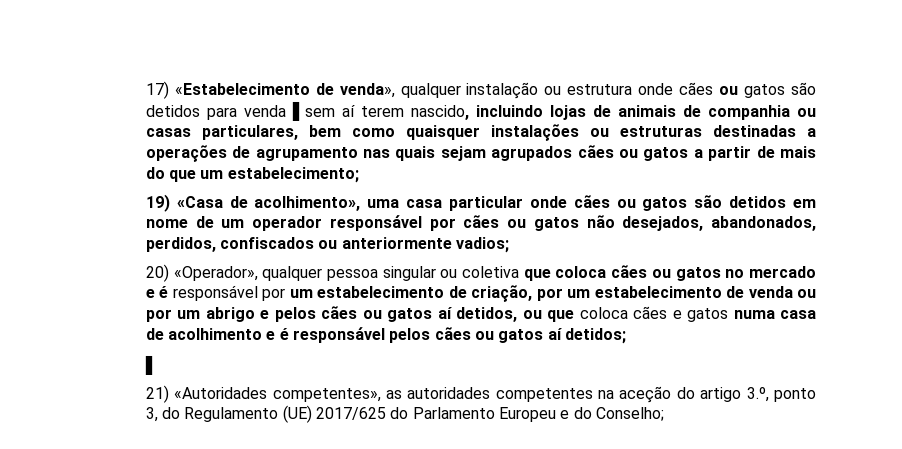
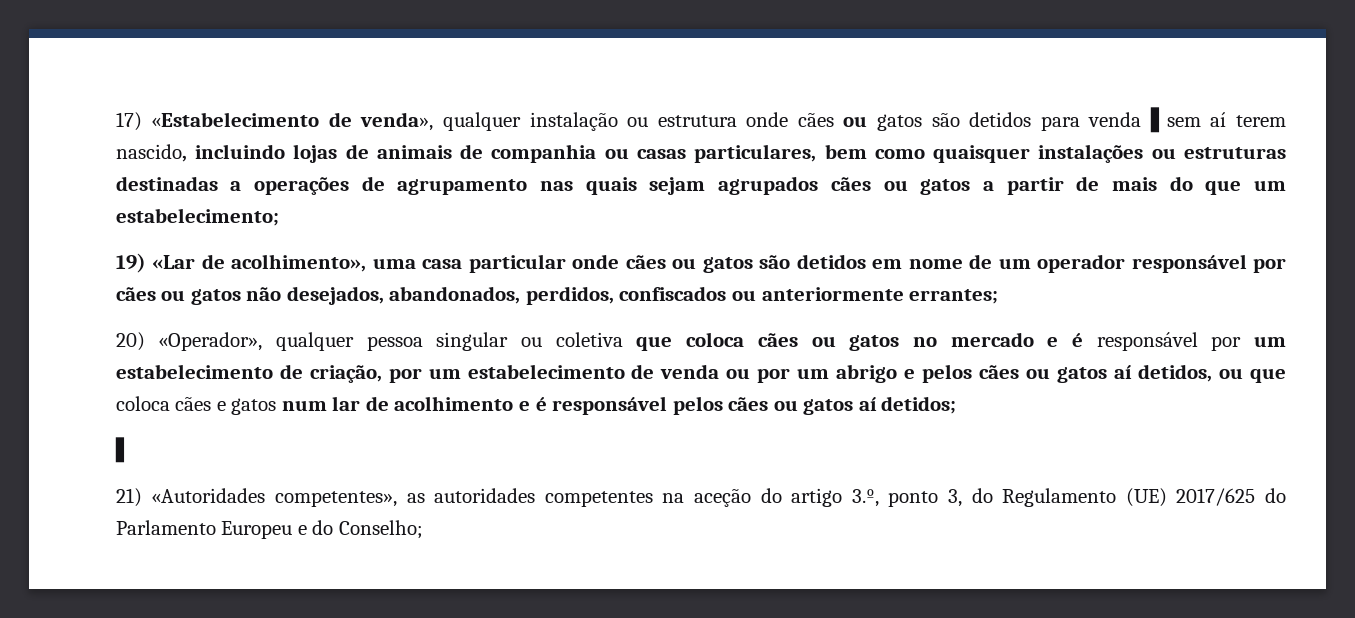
[176,196,223,208] «Casa -> [152,255,196,269] «Lar
[456,237,510,253] vadios; -> [909,289,999,304] errantes;
[733,310,816,319] numa casa -> [281,396,361,411] num lar

